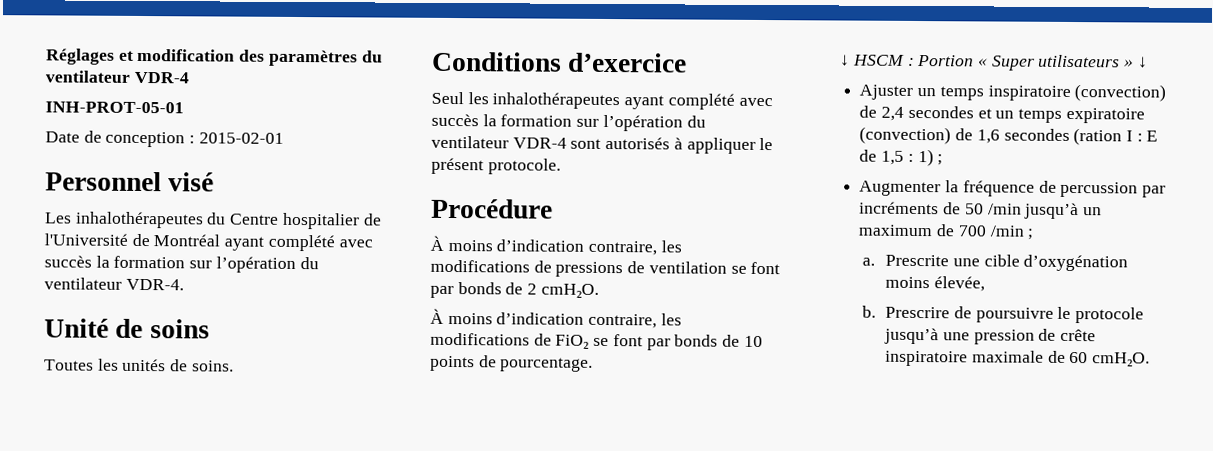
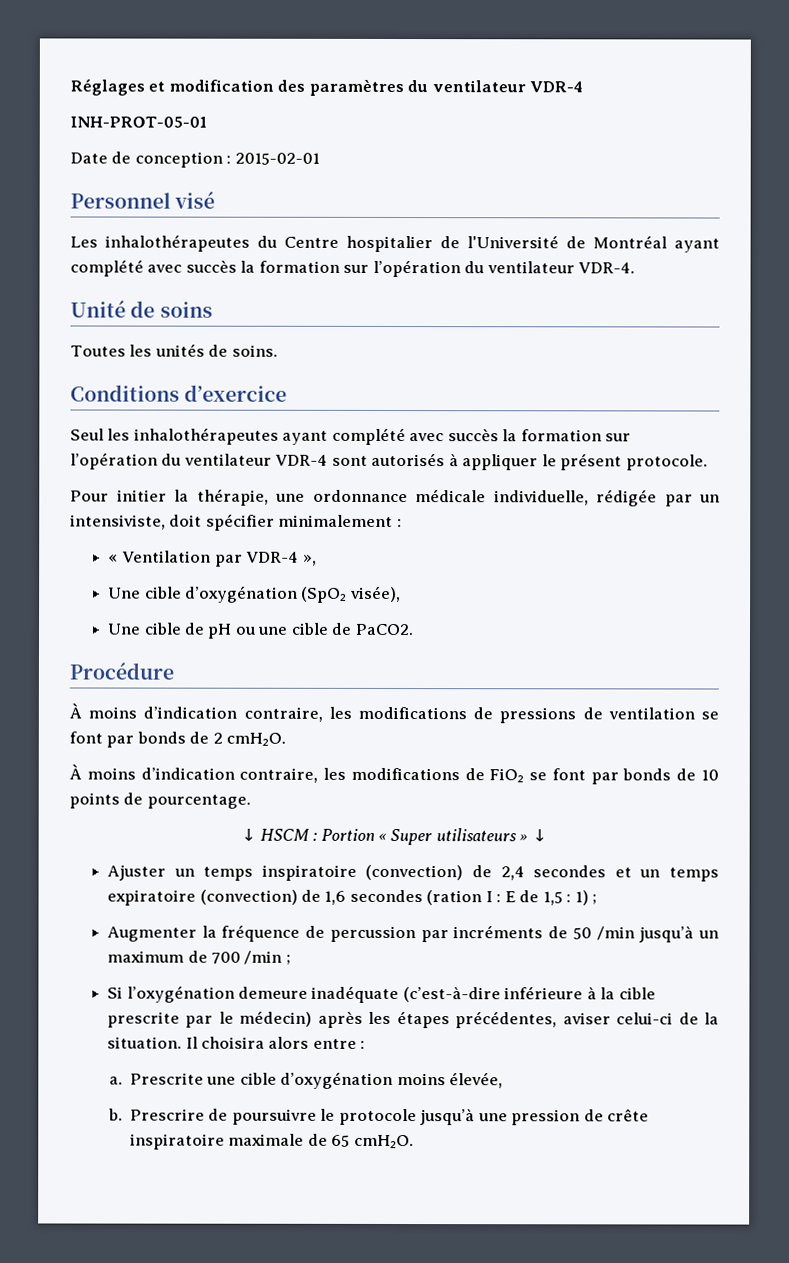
(561, 166) none -> [70,488,720,507] [70,513,402,531] [108,550,317,567] [108,585,401,603] [107,622,414,639] // Pour initier la thérapie, une ordonnance médicale individuelle, rédigée par un intensiviste, doit spécifier minimalement : // « Ventilation par VDR-4 », // Une cible d’oxygénation (SpO₂ visée), // Une cible de pH ou une cible de PaCO2.
(1034, 234) none -> [107,985,656,1004] [107,1010,719,1029] [107,1036,366,1049] // Si l’oxygénation demeure inadéquate (c’est-à-dire inférieure à la cible prescrite par le médecin) après les étapes précédentes, aviser celui-ci de la situation. Il choisira alors entre :
[1069,351,1089,364] 60 -> [331,1134,351,1147] 65

